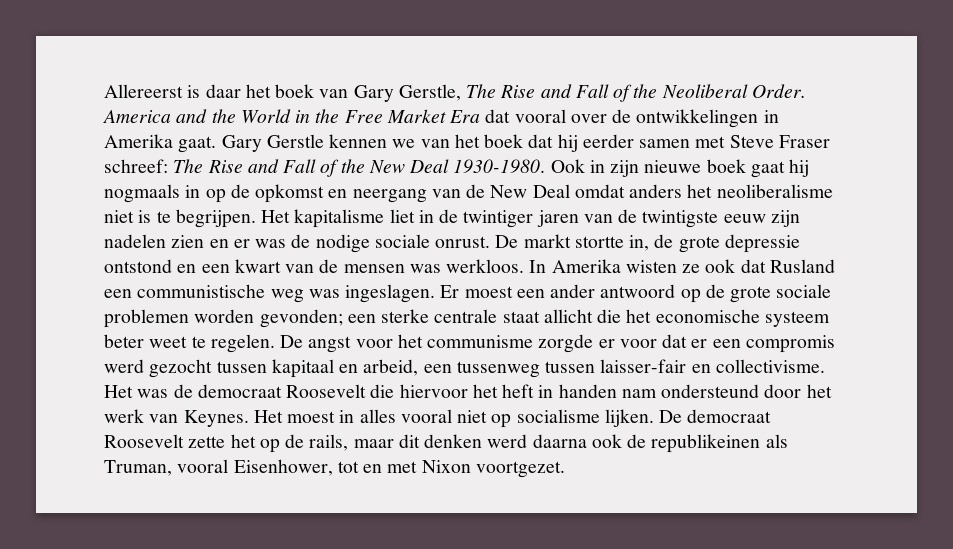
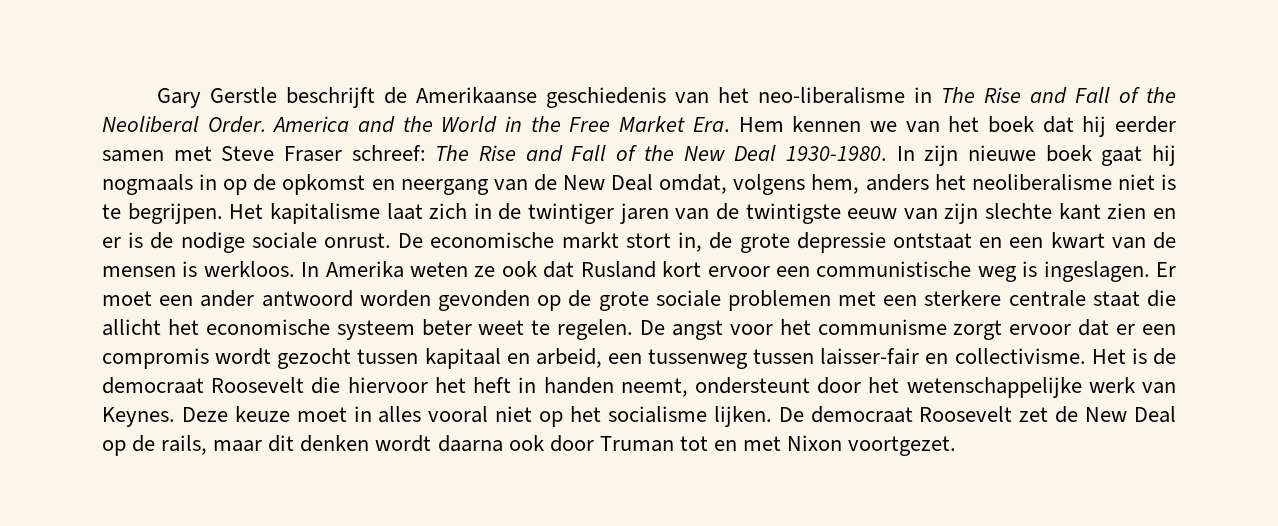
[104,84,461,102] Allereerst is daar het boek van Gary Gerstle, -> [157,87,933,108] Gary Gerstle beschrijft de Amerikaanse geschiedenis van het neo-liberalisme in
[449,109,779,128] [104,134,324,153] Era dat vooral over de ontwikkelingen in Amerika gaat. Gary Gerstle -> [692,117,784,132] Era. Hem
[550,159,605,173] Ook in -> [896,146,915,161] In
[574,184,625,198] omdat -> [659,174,860,195] omdat, volgens hem,
[389,209,415,223] liet -> [386,203,468,220] laat zich
[770,210,800,227] [104,234,166,248] zijn nadelen -> [903,203,1101,224] van zijn slechte kant
[255,239,287,248] was -> [128,232,144,248] is
[523,234,624,248] markt stortte -> [430,232,671,249] economische markt stort
[104,259,172,273] ontstond -> [892,233,972,249] ontstaat
[409,264,441,273] was -> [182,261,198,277] is
[625,260,677,273] wisten -> [410,262,469,277] weten
(835, 266) none -> [662,261,770,277] kort ervoor
[308,289,340,298] was -> [1022,261,1038,277] is
[464,286,513,298] moest -> [102,291,152,306] moet
(676, 291) none -> [359,290,530,311] worden gevonden
[194,309,622,328] worden gevonden; een sterke centrale staat allicht die -> [838,290,1176,307] [102,319,161,336] met een sterkere centrale staat die allicht
[538,334,657,353] zorgde er voor -> [953,320,1072,340] zorgt ervoor
[104,359,144,373] werd -> [215,348,272,365] wordt
[137,389,169,398] was -> [1131,348,1147,364] is
[621,384,760,398] nam ondersteund -> [620,377,810,397] neemt, ondersteunt
(832, 391) none -> [906,377,1082,398] wetenschappelijke
[253,410,336,423] Het moest -> [181,406,347,422] Deze keuze moet
(512, 421) none -> [569,406,601,422] het
[188,434,256,448] zette het -> [1019,406,1176,423] zet de New Deal
[487,434,528,448] werd -> [375,435,432,452] wordt
[627,434,788,453] [104,459,333,476] de republikeinen als Truman, vooral Eisenhower, -> [549,435,674,452] door Truman

